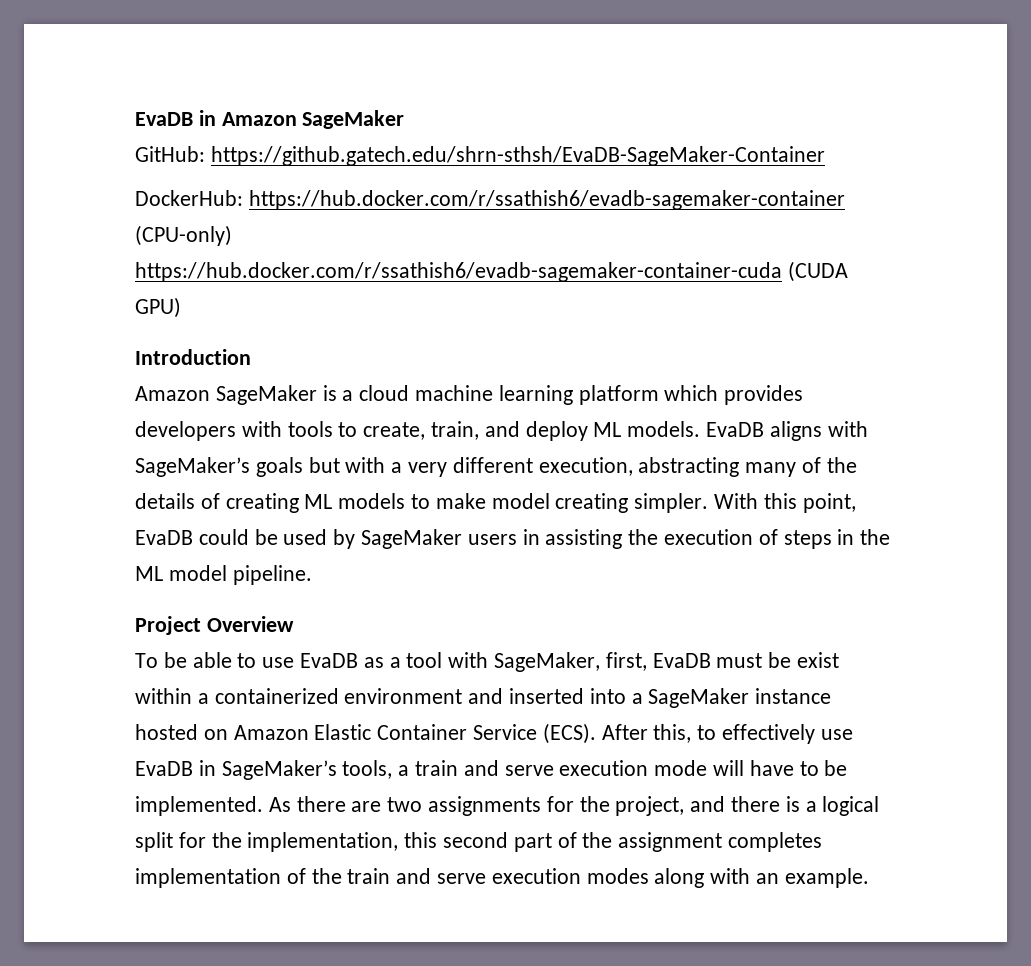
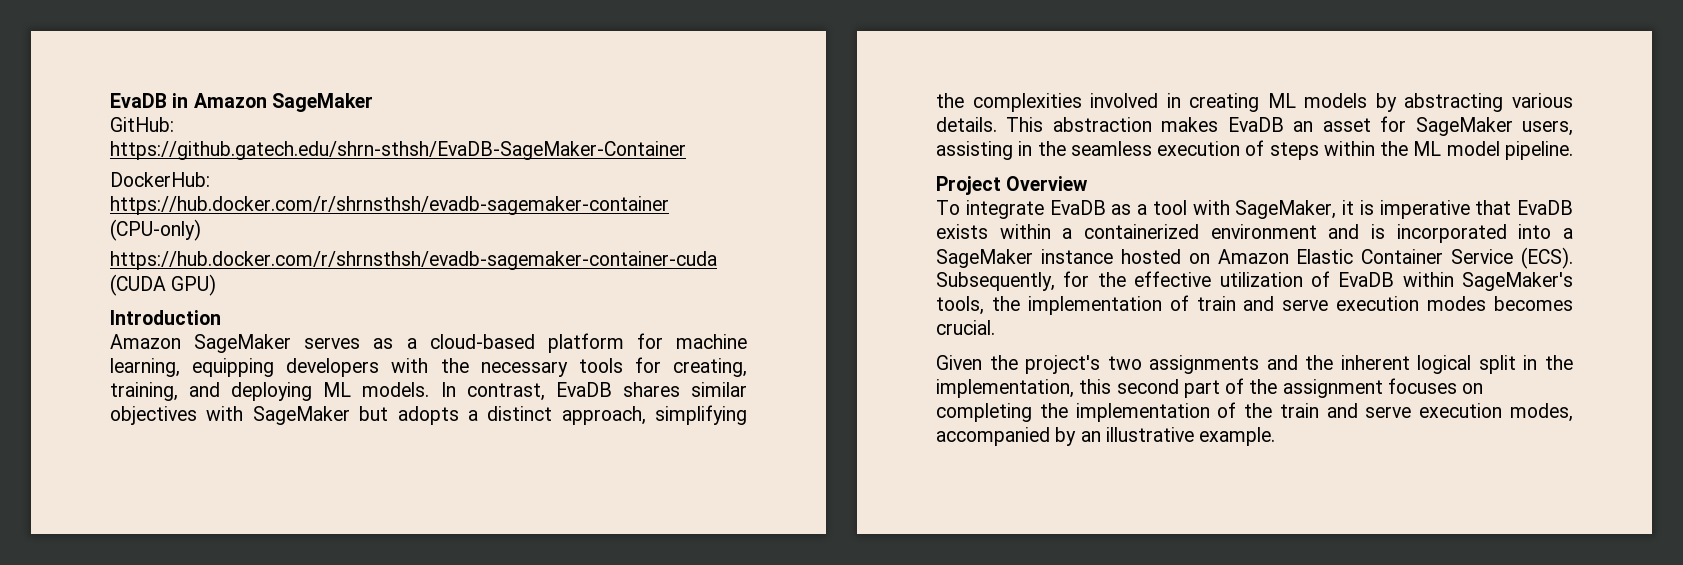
[248,190,845,210] https://hub.docker.com/r/ssathish6/evadb-sagemaker-container -> [110,196,669,215] https://hub.docker.com/r/shrnsthsh/evadb-sagemaker-container
[135,262,782,282] https://hub.docker.com/r/ssathish6/evadb-sagemaker-container-cuda -> [110,251,717,270] https://hub.docker.com/r/shrnsthsh/evadb-sagemaker-container-cuda
[322,385,804,405] [135,421,868,441] [135,457,857,477] [135,493,856,513] [135,529,659,549] is a cloud machine learning platform which provides developers with tools to create, train, and deploy ML models. EvaDB aligns with SageMaker’s goals but with a very different execution, abstracting many of the details of creating ML models to make model creating simpler. With this point, EvaDB could be used by SageMaker users in assisting the -> [304,333,747,353] [110,357,747,377] [110,382,747,401] [110,405,747,425] [936,93,1573,112] [936,116,1573,136] [936,141,1152,160] serves as a cloud-based platform for machine learning, equipping developers with the necessary tools for creating, training, and deploying ML models. In contrast, EvaDB shares similar objectives with SageMaker but adopts a distinct approach, simplifying the complexities involved in creating ML models by abstracting various details. This abstraction makes EvaDB an asset for SageMaker users, assisting in the seamless
[837,529,855,545] in -> [1323,141,1375,156] within
[163,652,295,668] be able to use -> [965,200,1044,219] integrate
[605,652,840,671] first, EvaDB must be exist -> [1342,200,1573,219] [936,224,988,239] it is imperative that EvaDB exists
[509,688,585,704] inserted -> [1371,224,1507,243] is incorporated
[601,724,853,744] [135,760,848,780] [135,796,817,816] After this, to effectively use EvaDB in SageMaker’s tools, a train and serve execution mode will have to be implemented. As there are two assignments for the project, and there is a -> [936,271,1573,291] [936,295,1573,315] [936,320,995,335] [936,355,1410,374] Subsequently, for the effective utilization of EvaDB within SageMaker's tools, the implementation of train and serve execution modes becomes crucial. // Given the project's two assignments and the inherent
[178,832,206,848] for -> [1523,355,1538,370] in
[728,832,823,852] completes -> [1387,378,1484,394] [936,403,1068,422] focuses on completing the
[586,868,780,888] modes along with an -> [1510,403,1573,422] [936,427,1194,446] modes, accompanied by an illustrative

